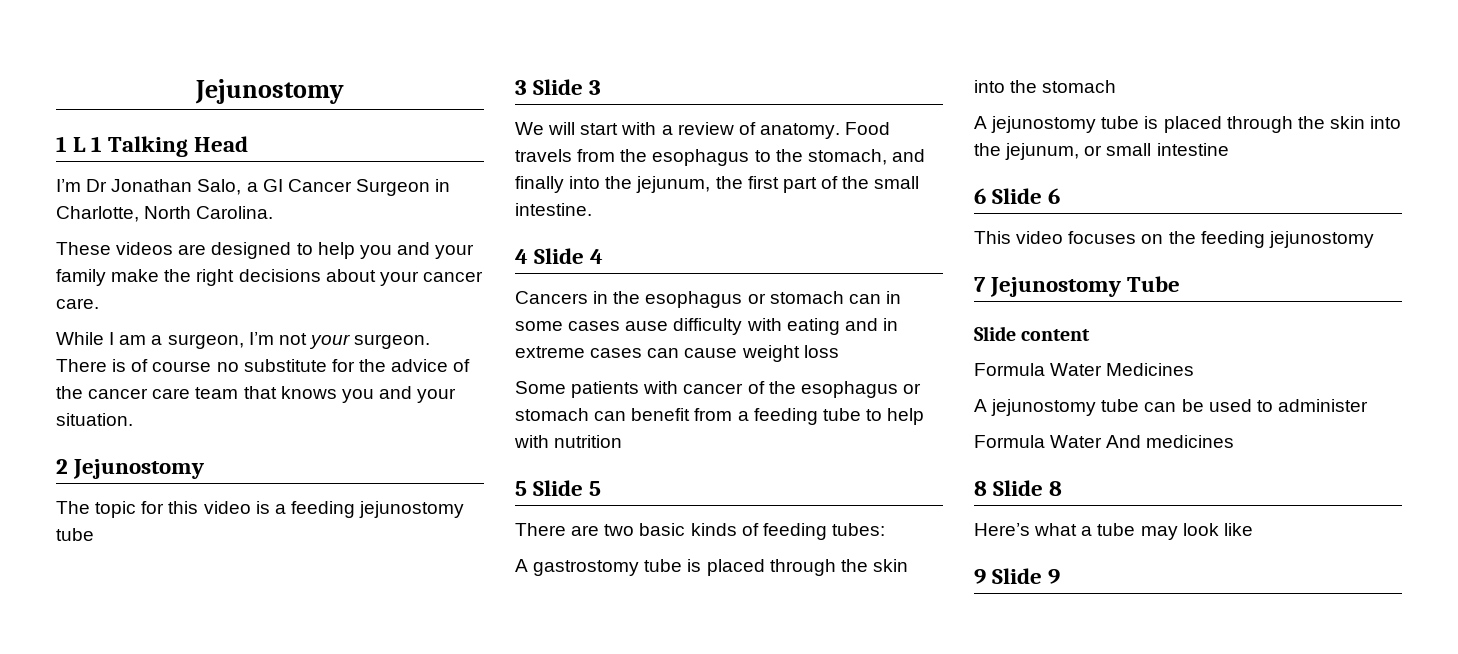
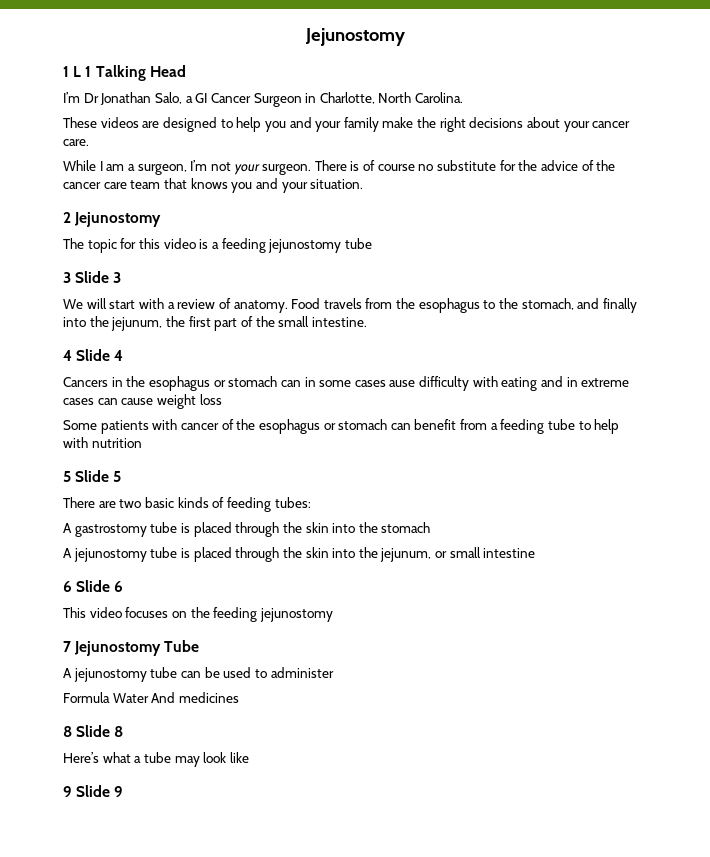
[974,326,1091,341] [974,363,1195,376] // Slide content // Formula Water Medicines -> (200, 646) none

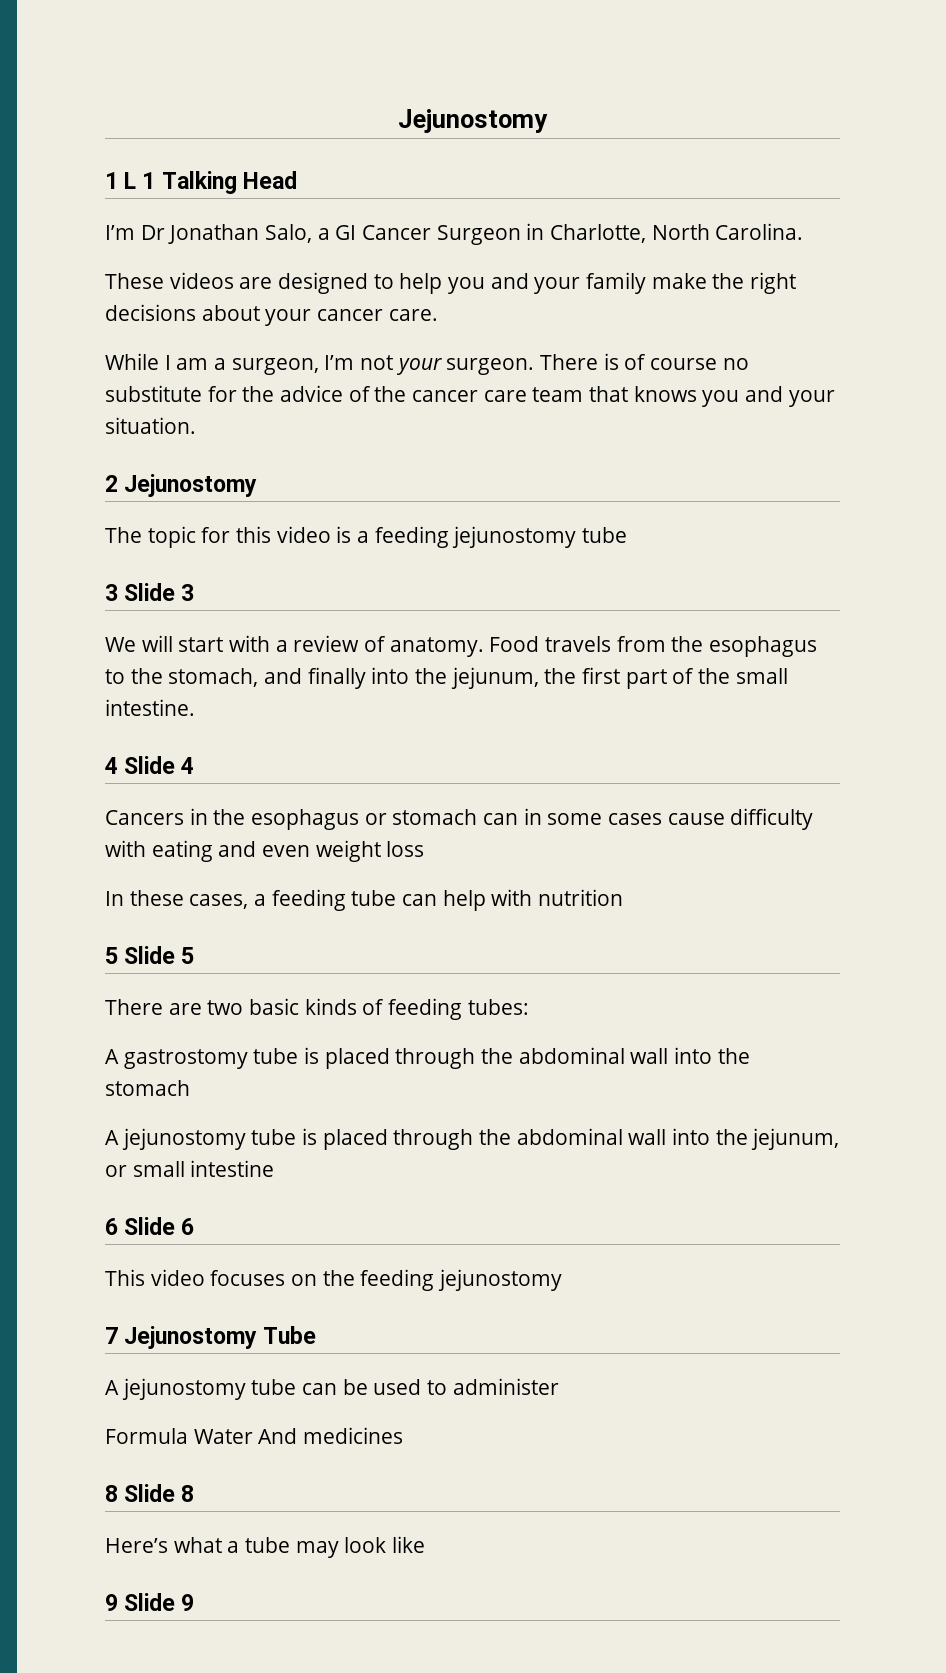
[389,380,416,387] ause -> [667,813,725,825] cause
[566,377,630,387] [63,394,222,409] [63,419,488,434] in extreme cases can cause weight loss // Some patients with cancer of the esophagus or stomach can benefit from -> [262,840,425,862] [105,890,249,909] even weight loss // In these cases,
[578,421,591,430] to -> [402,894,438,906] can
[305,522,329,533] skin -> [518,1047,669,1064] abdominal wall
[305,547,329,558] skin -> [516,1128,667,1145] abdominal wall

